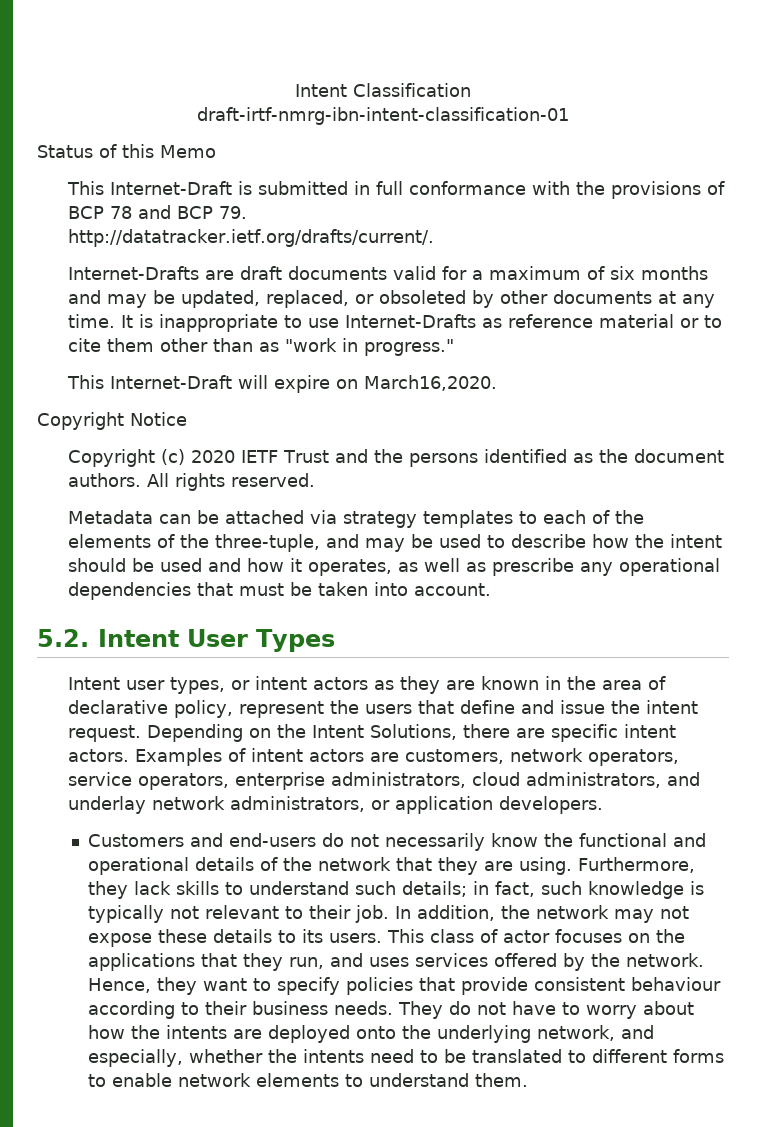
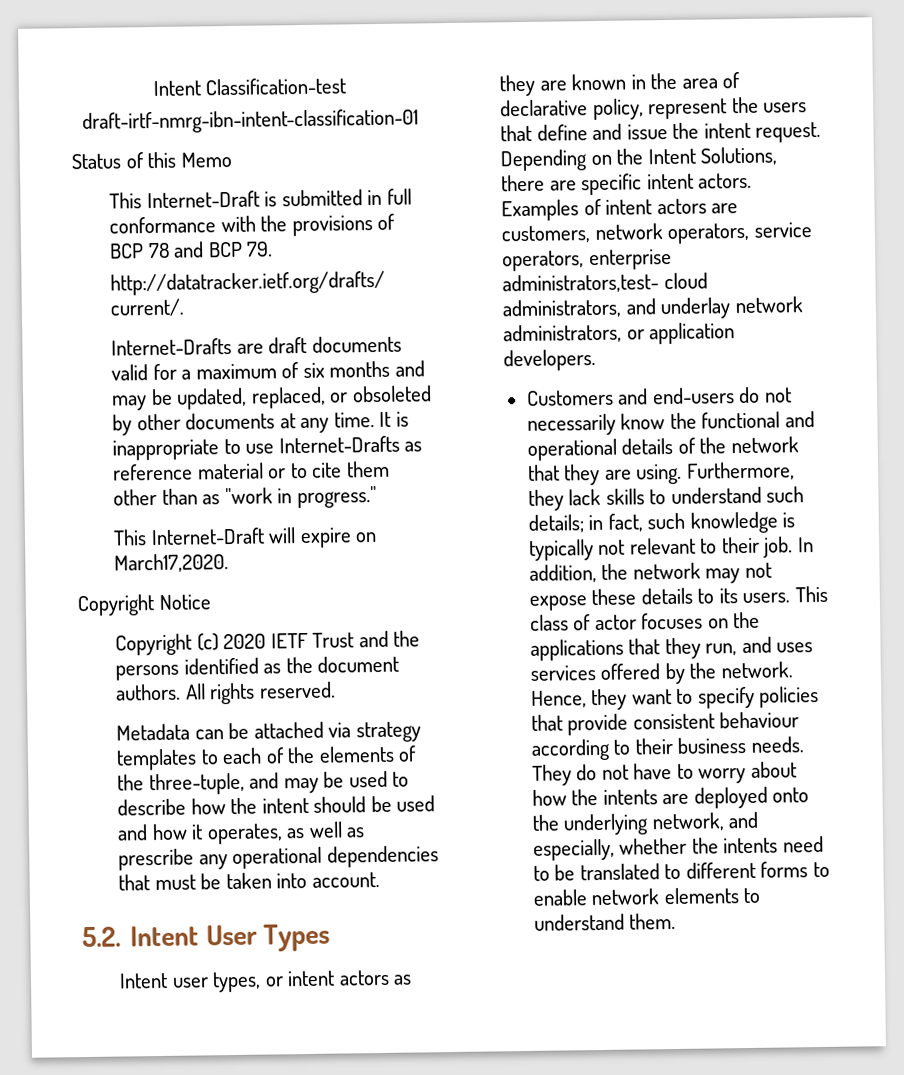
[295,83,471,97] Intent Classification -> [152,77,347,97] Intent Classification-test
[364,375,498,391] March16,2020. -> [114,553,230,573] March17,2020.
[331,772,467,788] administrators, -> [502,273,660,294] administrators,test-

